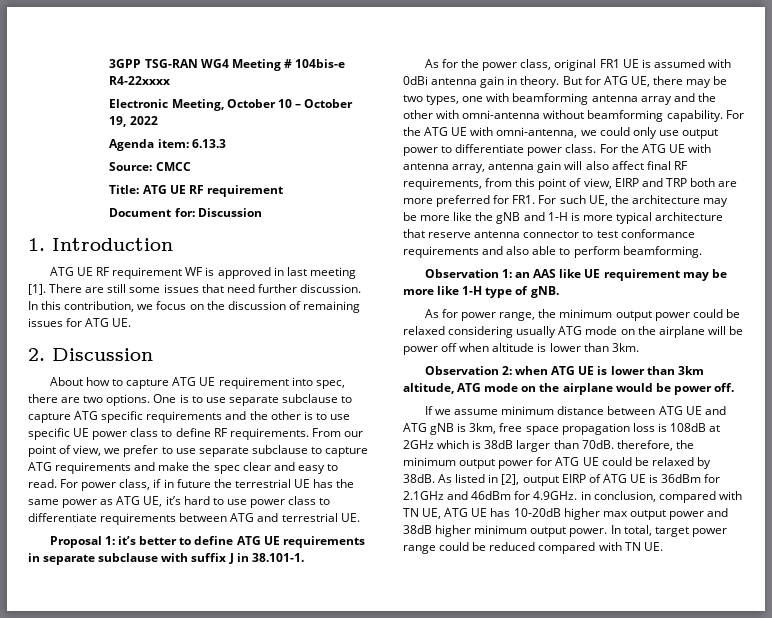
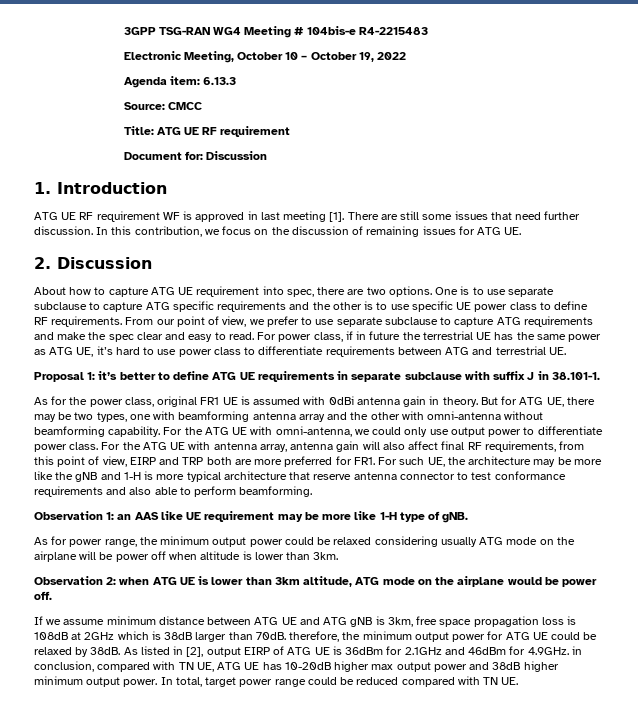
[109,76,171,85] R4-22xxxx -> [358,27,428,35] R4-2215483

